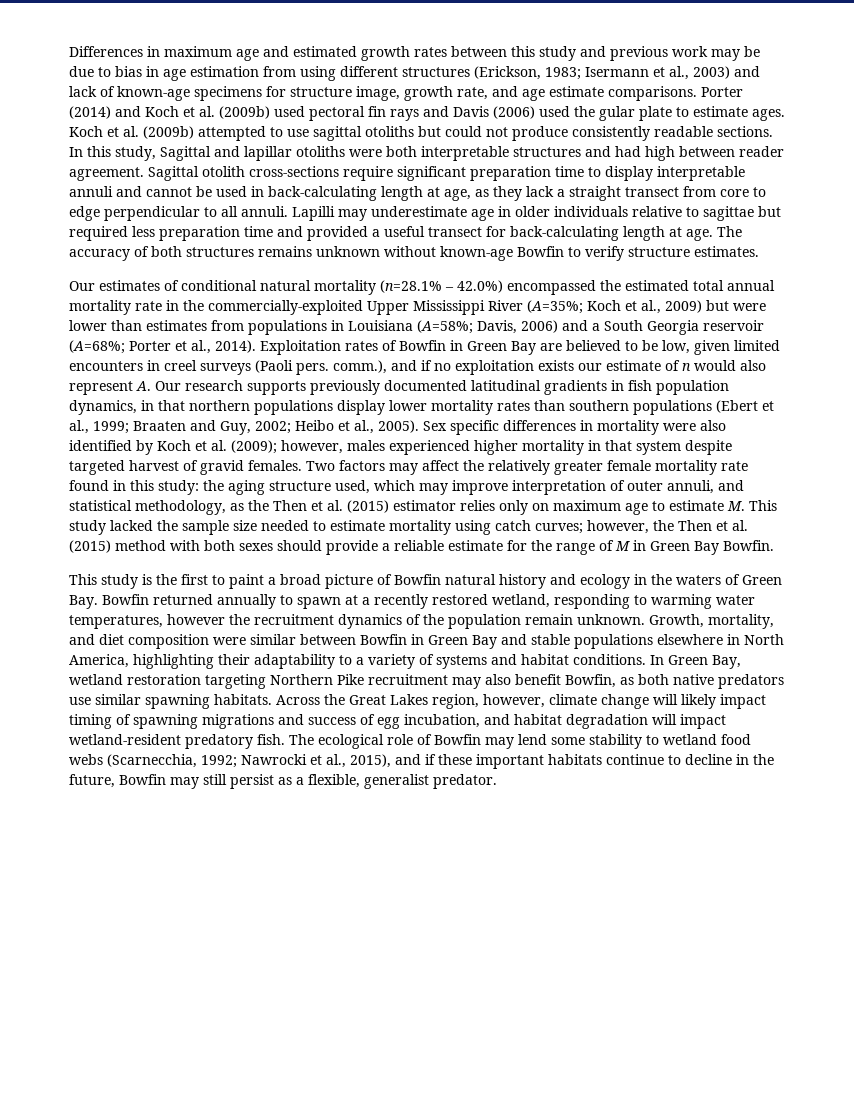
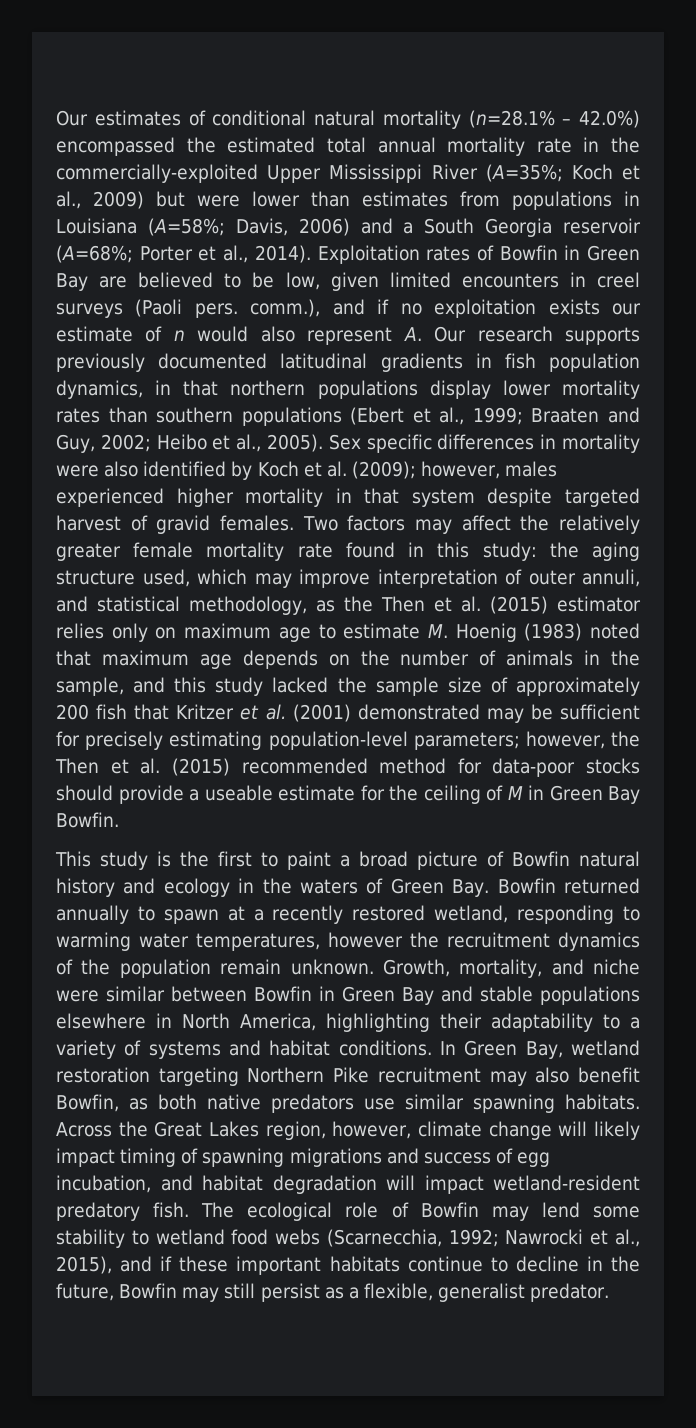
[69,46,760,61] [69,66,760,81] [69,86,743,101] [69,106,785,121] [69,126,773,141] [69,146,784,161] [69,166,745,181] [69,186,766,201] [69,206,781,221] [69,226,742,241] [69,246,759,261] Differences in maximum age and estimated growth rates between this study and previous work may be due to bias in age estimation from using different structures (Erickson, 1983; Isermann et al., 2003) and lack of known-age specimens for structure image, growth rate, and age estimate comparisons. Porter (2014) and Koch et al. (2009b) used pectoral fin rays and Davis (2006) used the gular plate to estimate ages. Koch et al. (2009b) attempted to use sagittal otoliths but could not produce consistently readable sections. In this study, Sagittal and lapillar otoliths were both interpretable structures and had high between reader agreement. Sagittal otolith cross-sections require significant preparation time to display interpretable annuli and cannot be used in back-calculating length at age, as they lack a straight transect from core to edge perpendicular to all annuli. Lapilli may underestimate age in older individuals relative to sagittae but required less preparation time and provided a useful transect for back-calculating length at age. The accuracy of both structures remains unknown without known-age Bowfin to verify structure estimates. // -> (56, 118) none
[749,500,777,511] This -> [455,623,640,642] [56,650,640,669] [56,677,207,696] Hoenig (1983) noted that maximum age depends on the number of animals in the sample, and this
[261,520,583,535] needed to estimate mortality using catch curves; -> [490,677,640,696] [56,704,641,723] [56,731,520,750] of approximately 200 fish that Kritzer et al. (2001) demonstrated may be sufficient for precisely estimating population-level parameters;
[115,540,273,551] method with both sexes -> [241,758,640,777] recommended method for data-poor stocks
[394,540,444,551] reliable -> [204,785,273,801] useable
[556,543,595,555] range -> [423,785,481,804] ceiling
[99,634,209,649] diet composition -> [593,959,640,975] niche

